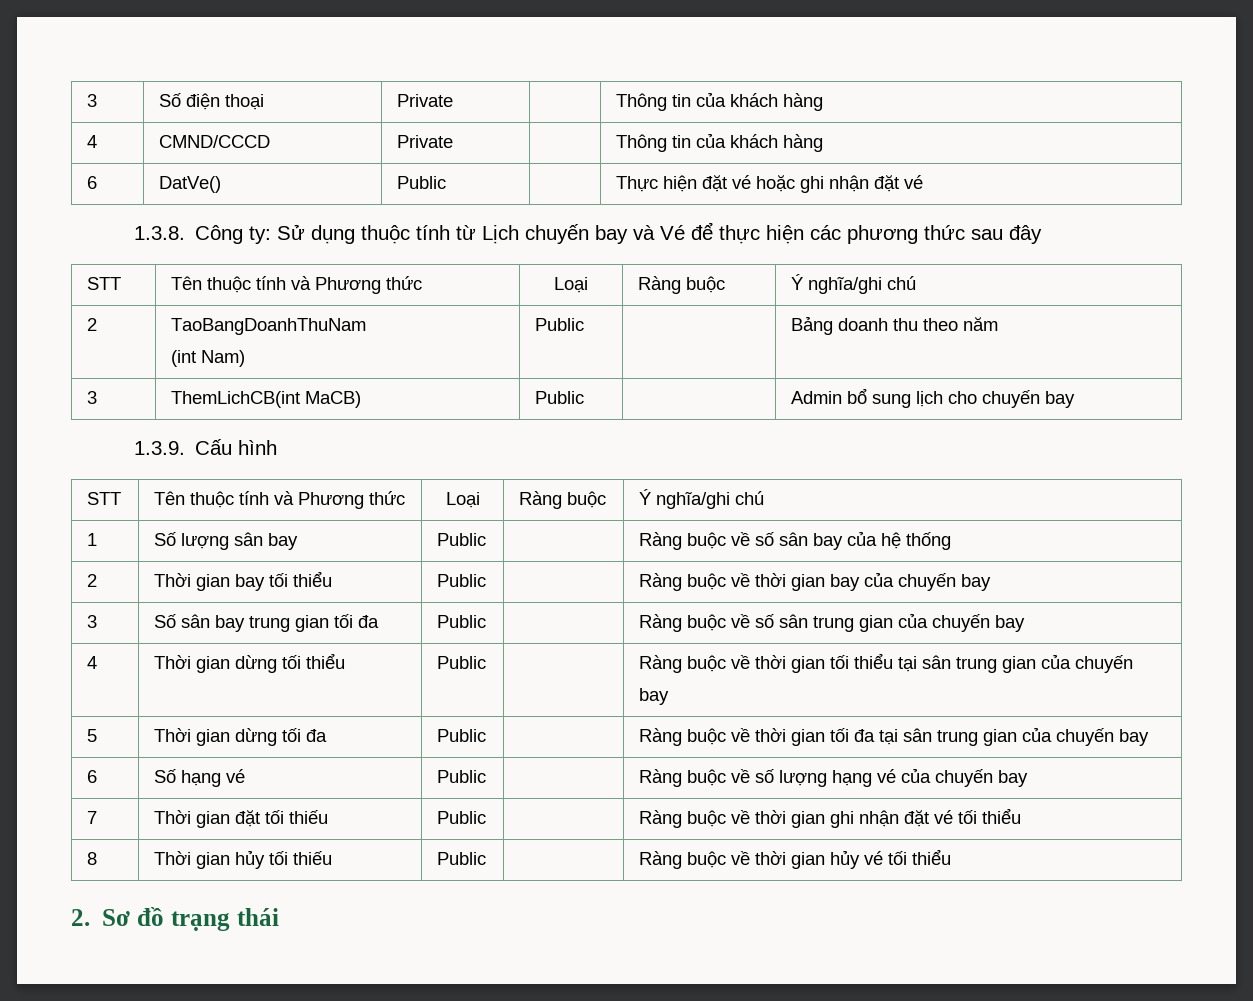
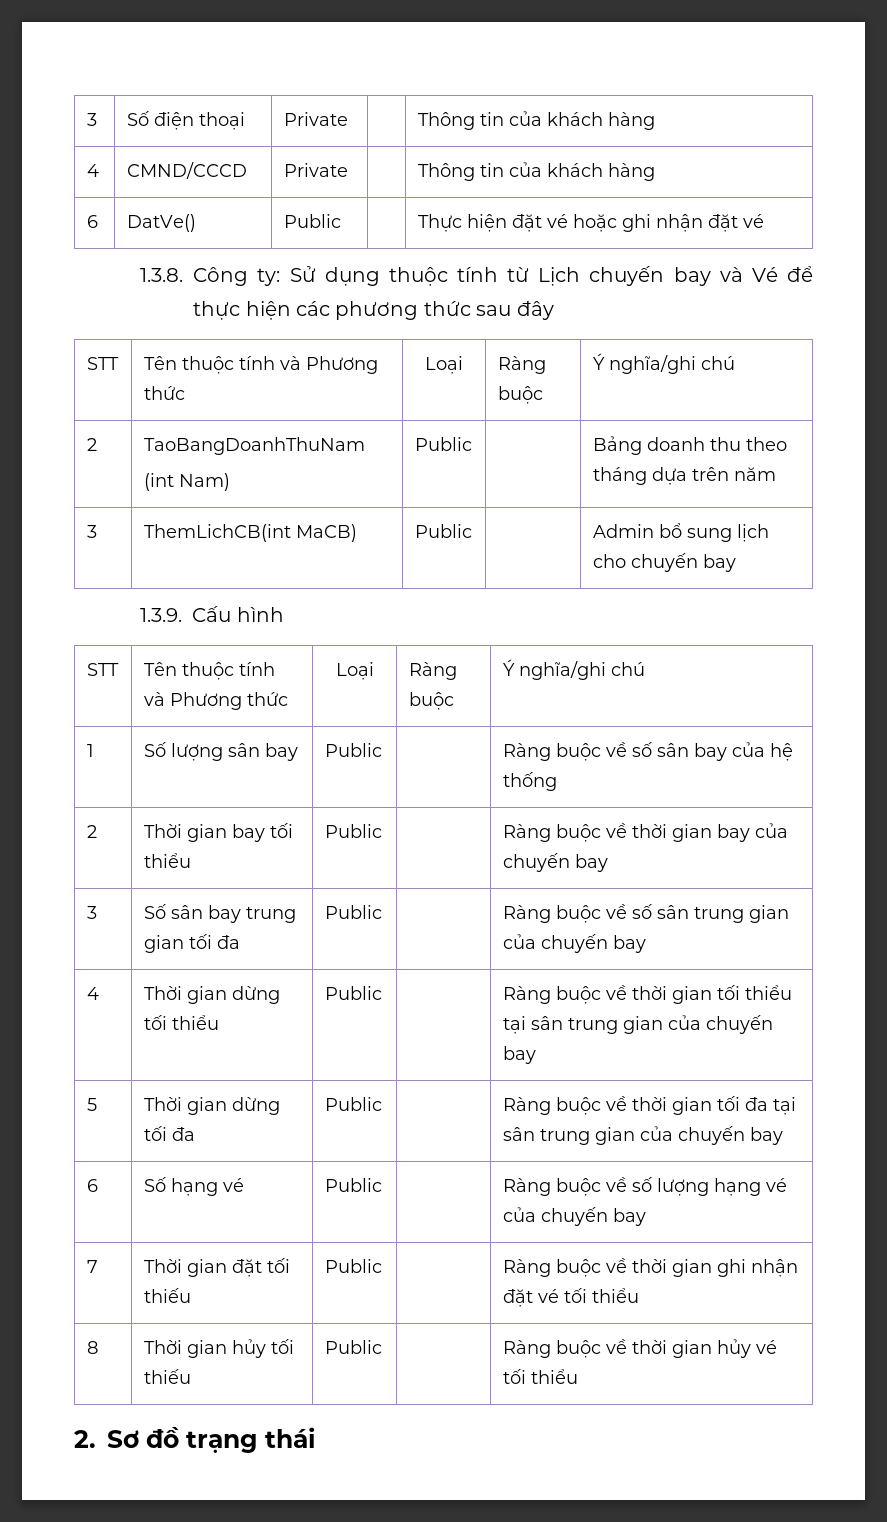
(959, 324) none -> [592,467,729,485] tháng dựa trên

